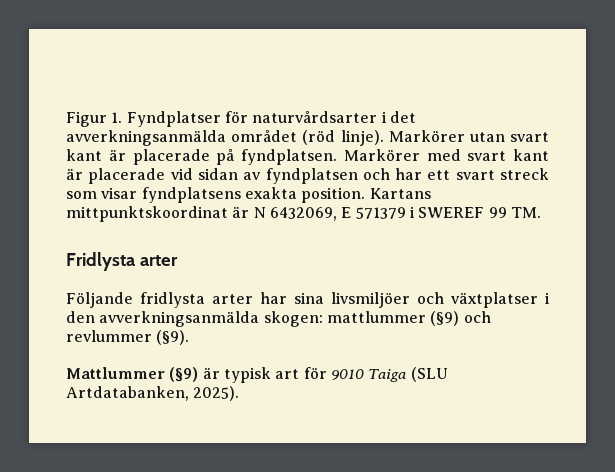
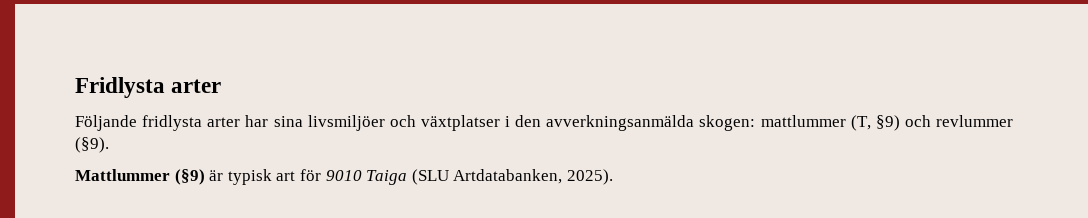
[66,111,416,127] [66,130,550,146] [66,149,549,165] [66,168,549,184] [66,187,431,203] [66,206,541,222] Figur 1. Fyndplatser för naturvårdsarter i det avverkningsanmälda området (röd linje). Markörer utan svart kant är placerade på fyndplatsen. Markörer med svart kant är placerade vid sidan av fyndplatsen och har ett svart streck som visar fyndplatsens exakta position. Kartans mittpunktskoordinat är N 6432069, E 571379 i SWEREF 99 TM. // -> (75, 87) none
[430,311,460,326] (§9) -> [850,115,900,131] (T, §9)

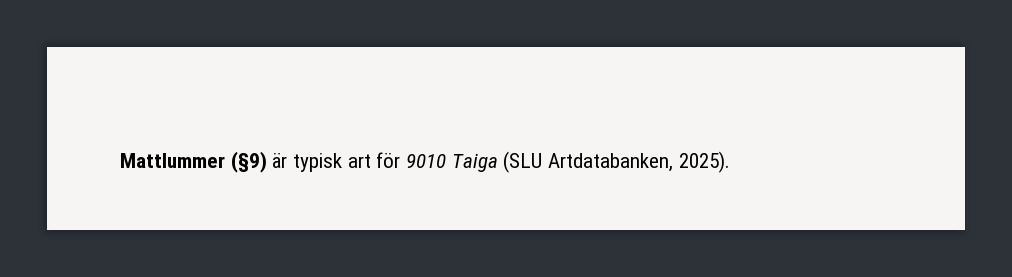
[75,77,222,98] [75,115,1013,131] [75,137,109,153] Fridlysta arter // Följande fridlysta arter har sina livsmiljöer och växtplatser i den avverkningsanmälda skogen: mattlummer (T, §9) och revlummer (§9). // -> (120, 160) none

